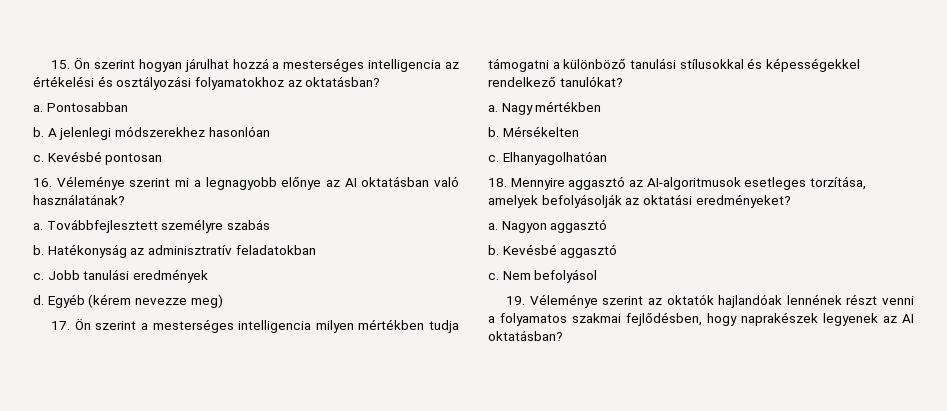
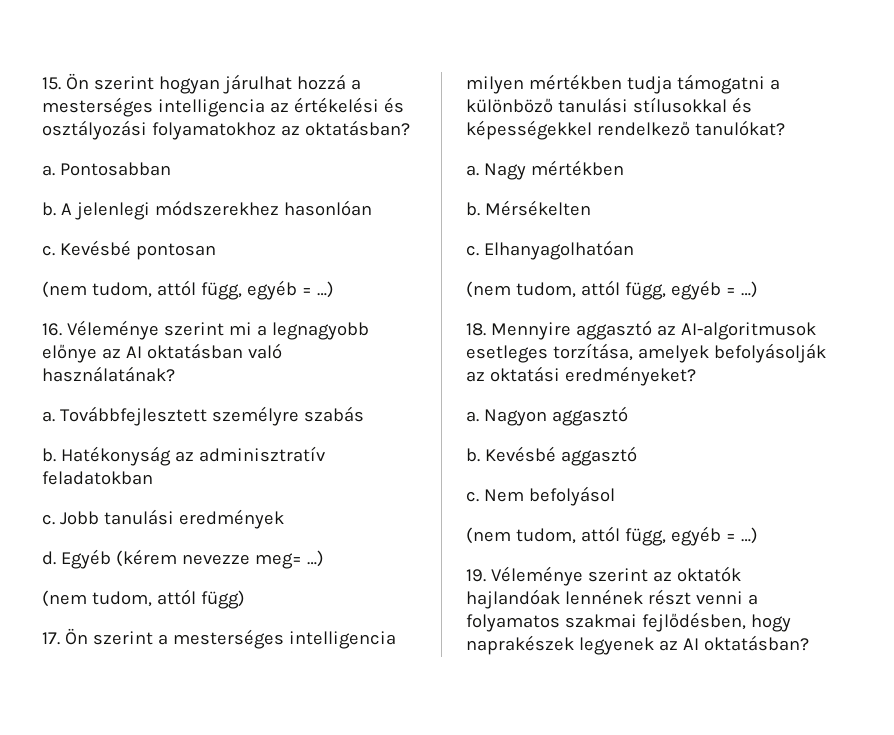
(163, 159) none -> [42,280,334,300] // (nem tudom, attól függ, egyéb = …)
[190,294,223,308] meg) -> [254,550,324,569] [42,589,245,609] meg= …) // (nem tudom, attól függ)
(607, 158) none -> [466,280,758,300] // (nem tudom, attól függ, egyéb = …)
(598, 276) none -> [466,526,758,546] // (nem tudom, attól függ, egyéb = …)

